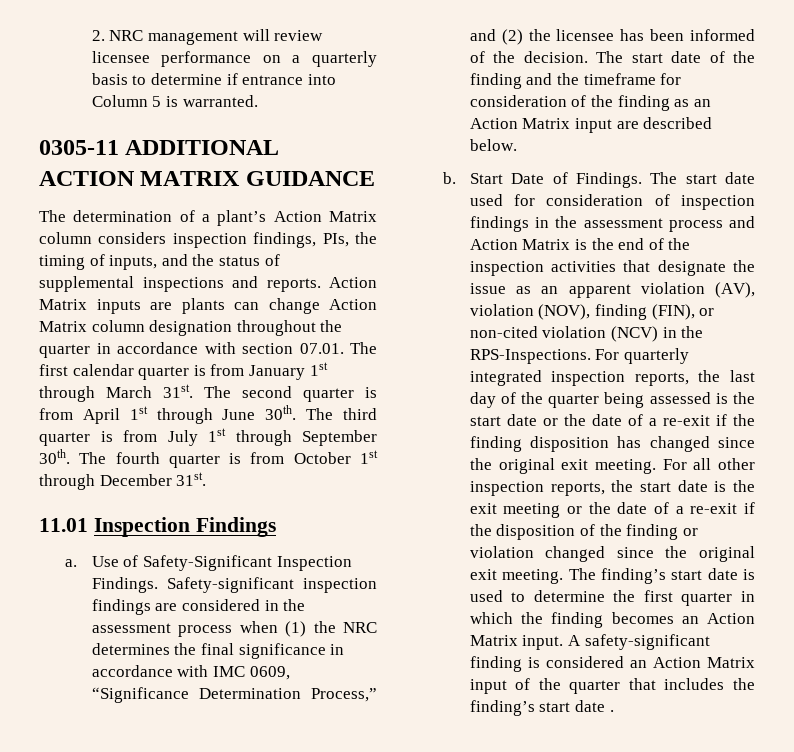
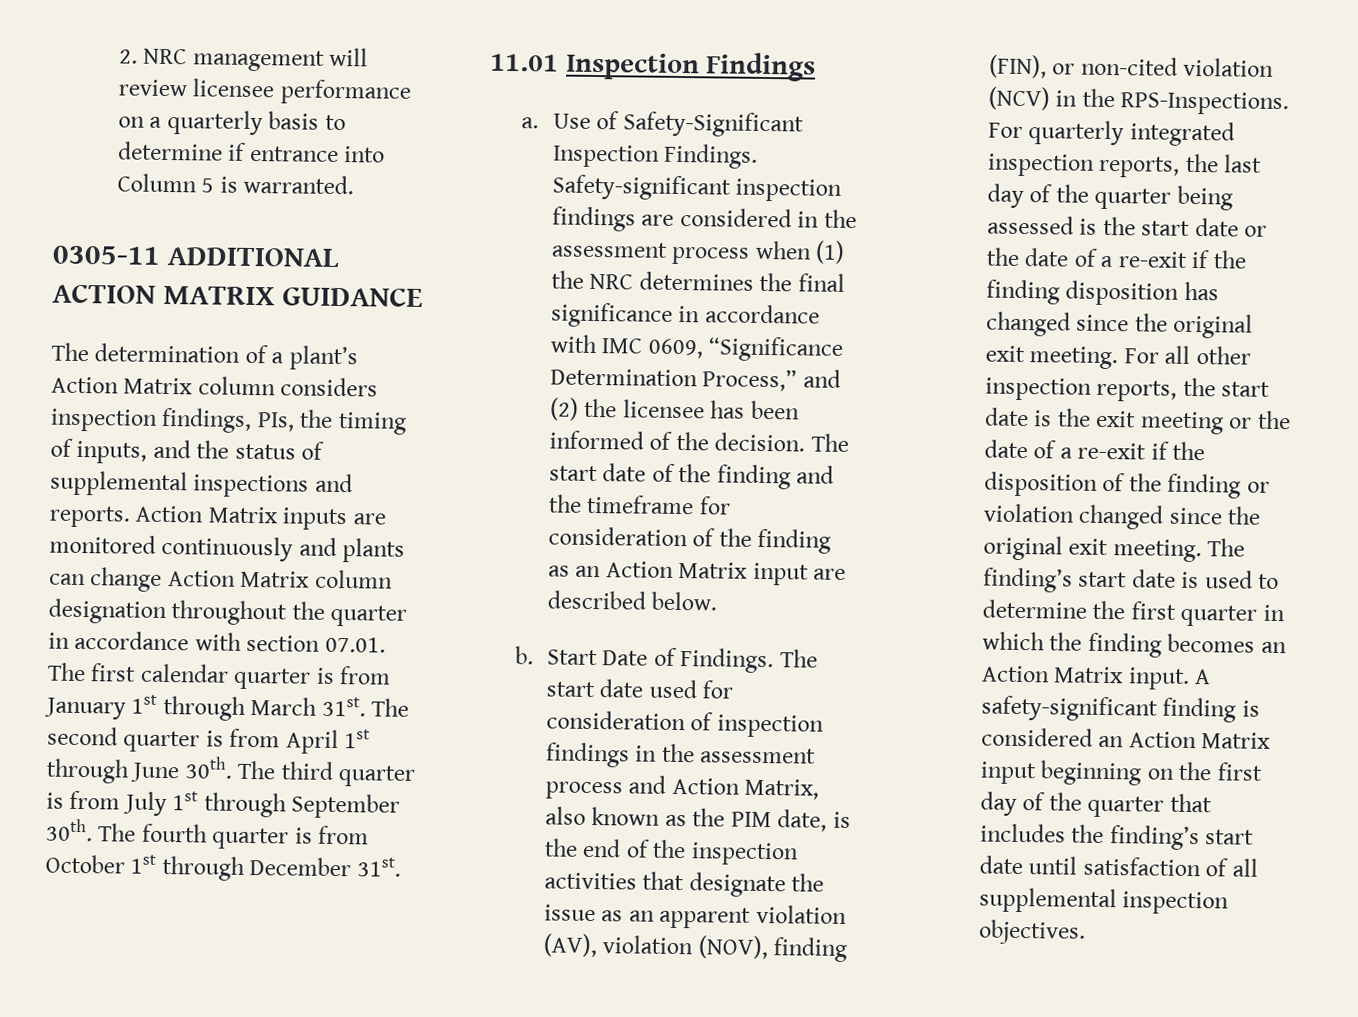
(172, 306) none -> [49,534,337,562] monitored continuously and
[522,239,571,250] Matrix -> [744,778,820,800] [544,806,828,832] Matrix, also known as the PIM date,
(507, 686) none -> [1040,760,1263,786] [979,791,1017,816] beginning on the first day
[609,710,614,712] . -> [1028,856,1258,877] [978,887,1230,915] [977,919,1086,945] until satisfaction of all supplemental inspection objectives.

